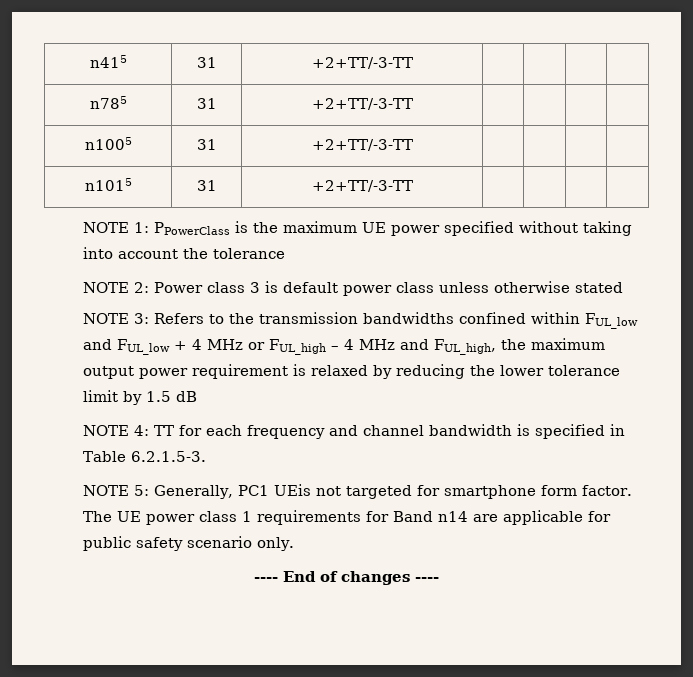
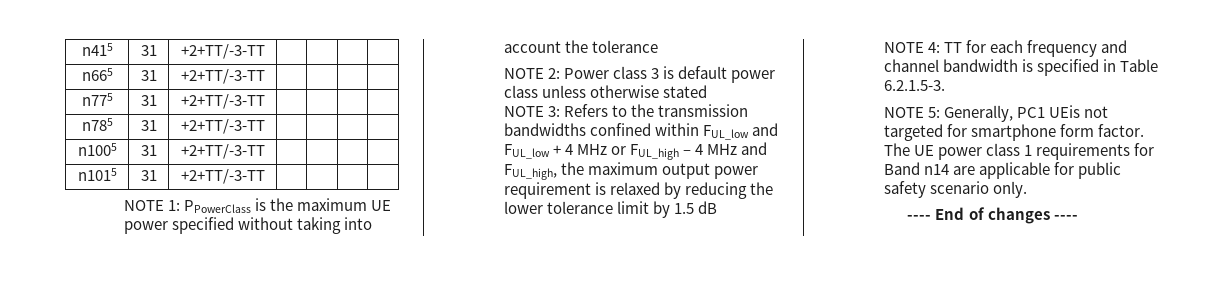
(413, 63) none -> [81,68,113,81] [140,70,157,81] [180,69,265,84] [81,93,113,106] [140,95,157,106] [180,94,265,109] // n665 | 31 | +2+TT/-3-TT | | | | // n775 | 31 | +2+TT/-3-TT | | | |

